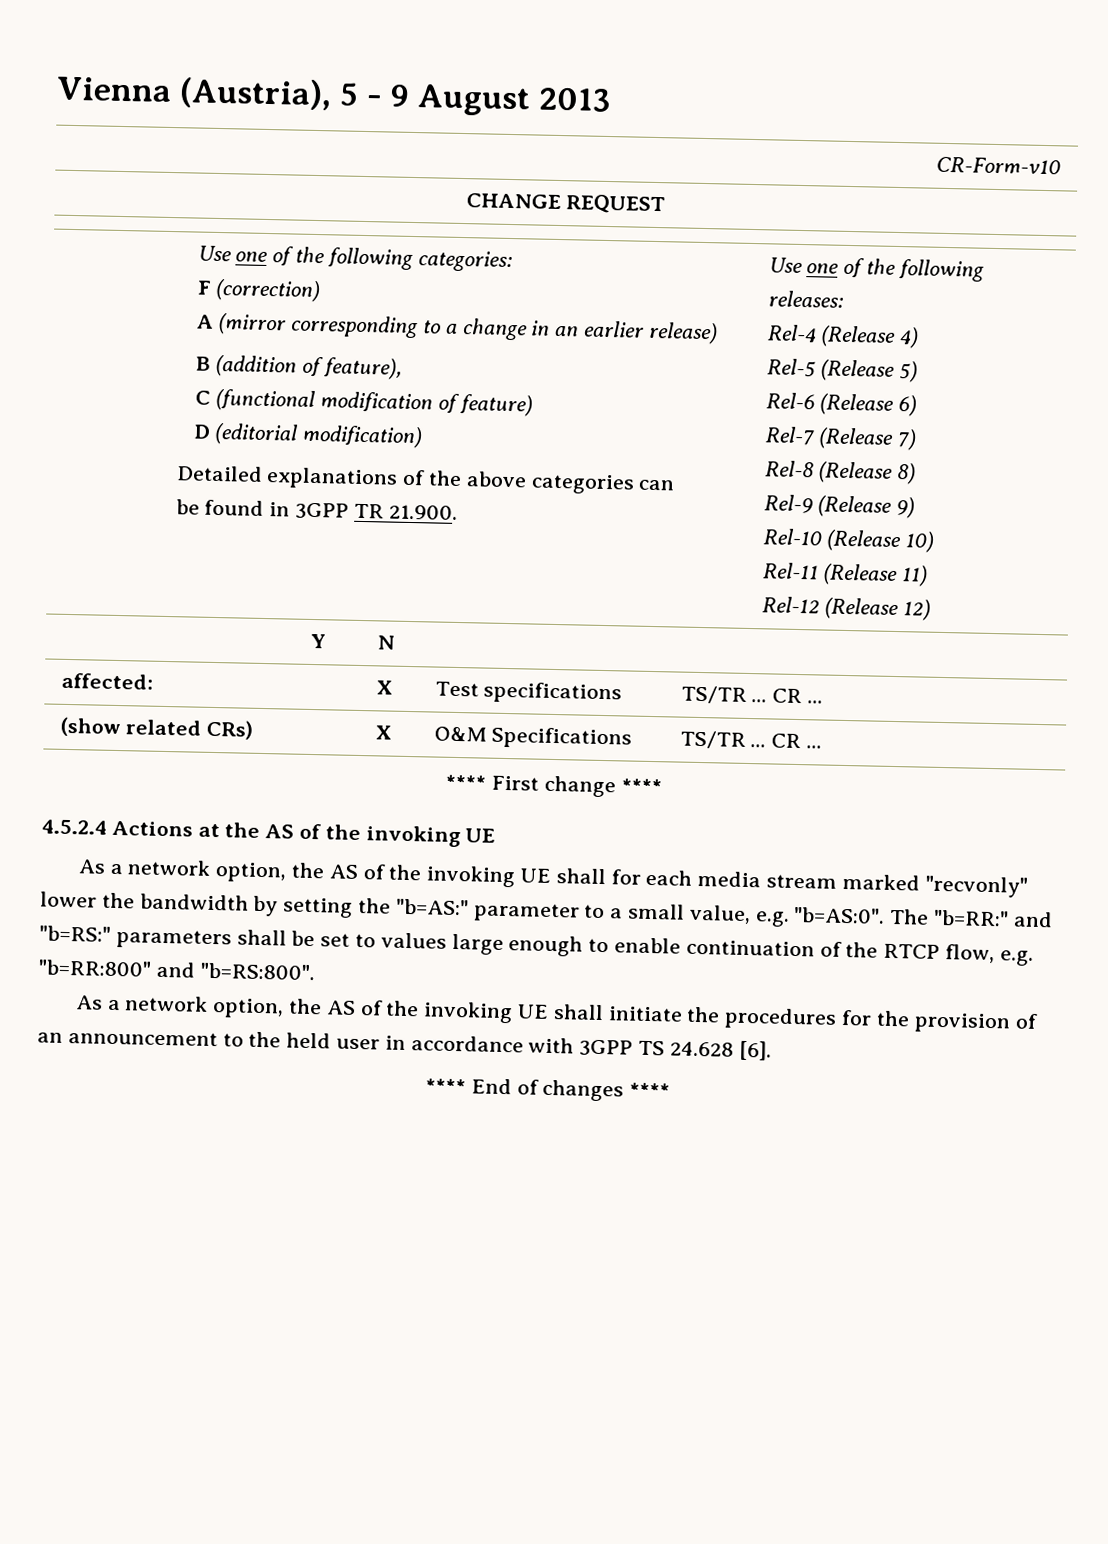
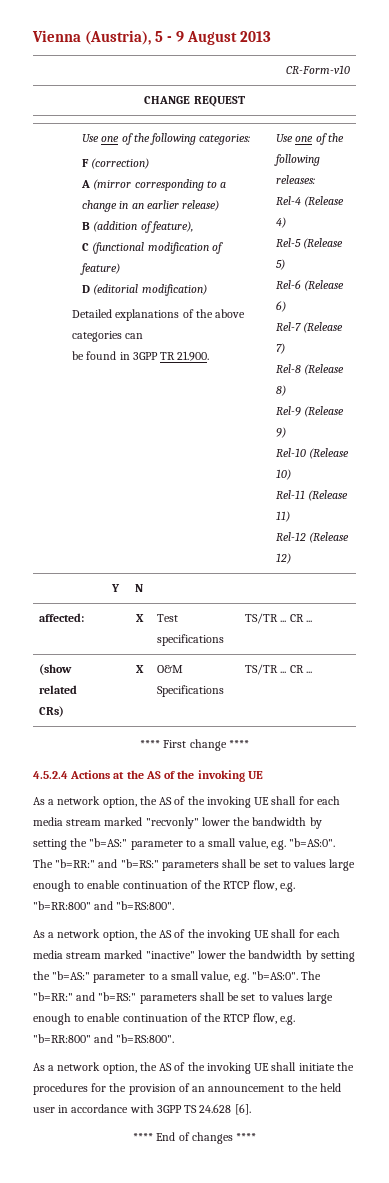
(315, 971) none -> [33,929,340,941] [33,950,355,962] [33,971,322,983] [33,992,334,1004] [33,1013,295,1025] [33,1034,175,1043] // As a network option, the AS of the invoking UE shall for each media stream marked "inactive" lower the bandwidth by setting the "b=AS:" parameter to a small value, e.g. "b=AS:0". The "b=RR:" and "b=RS:" parameters shall be set to values large enough to enable continuation of the RTCP flow, e.g. "b=RR:800" and "b=RS:800".

